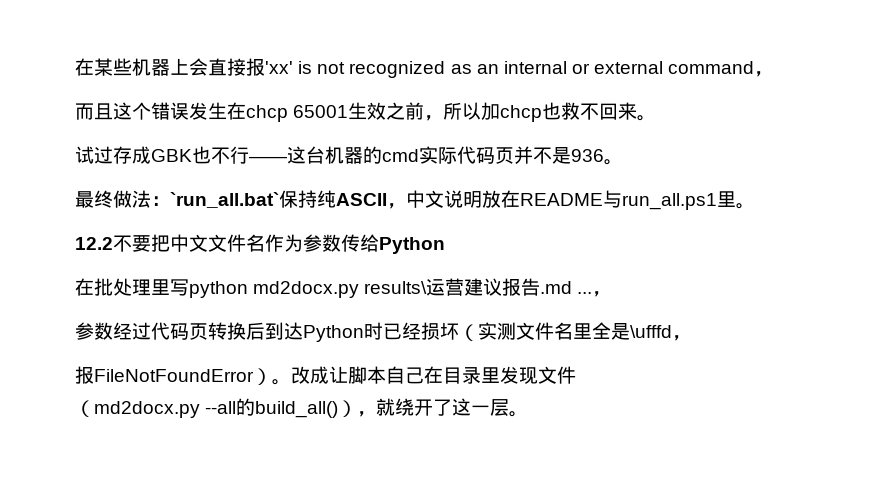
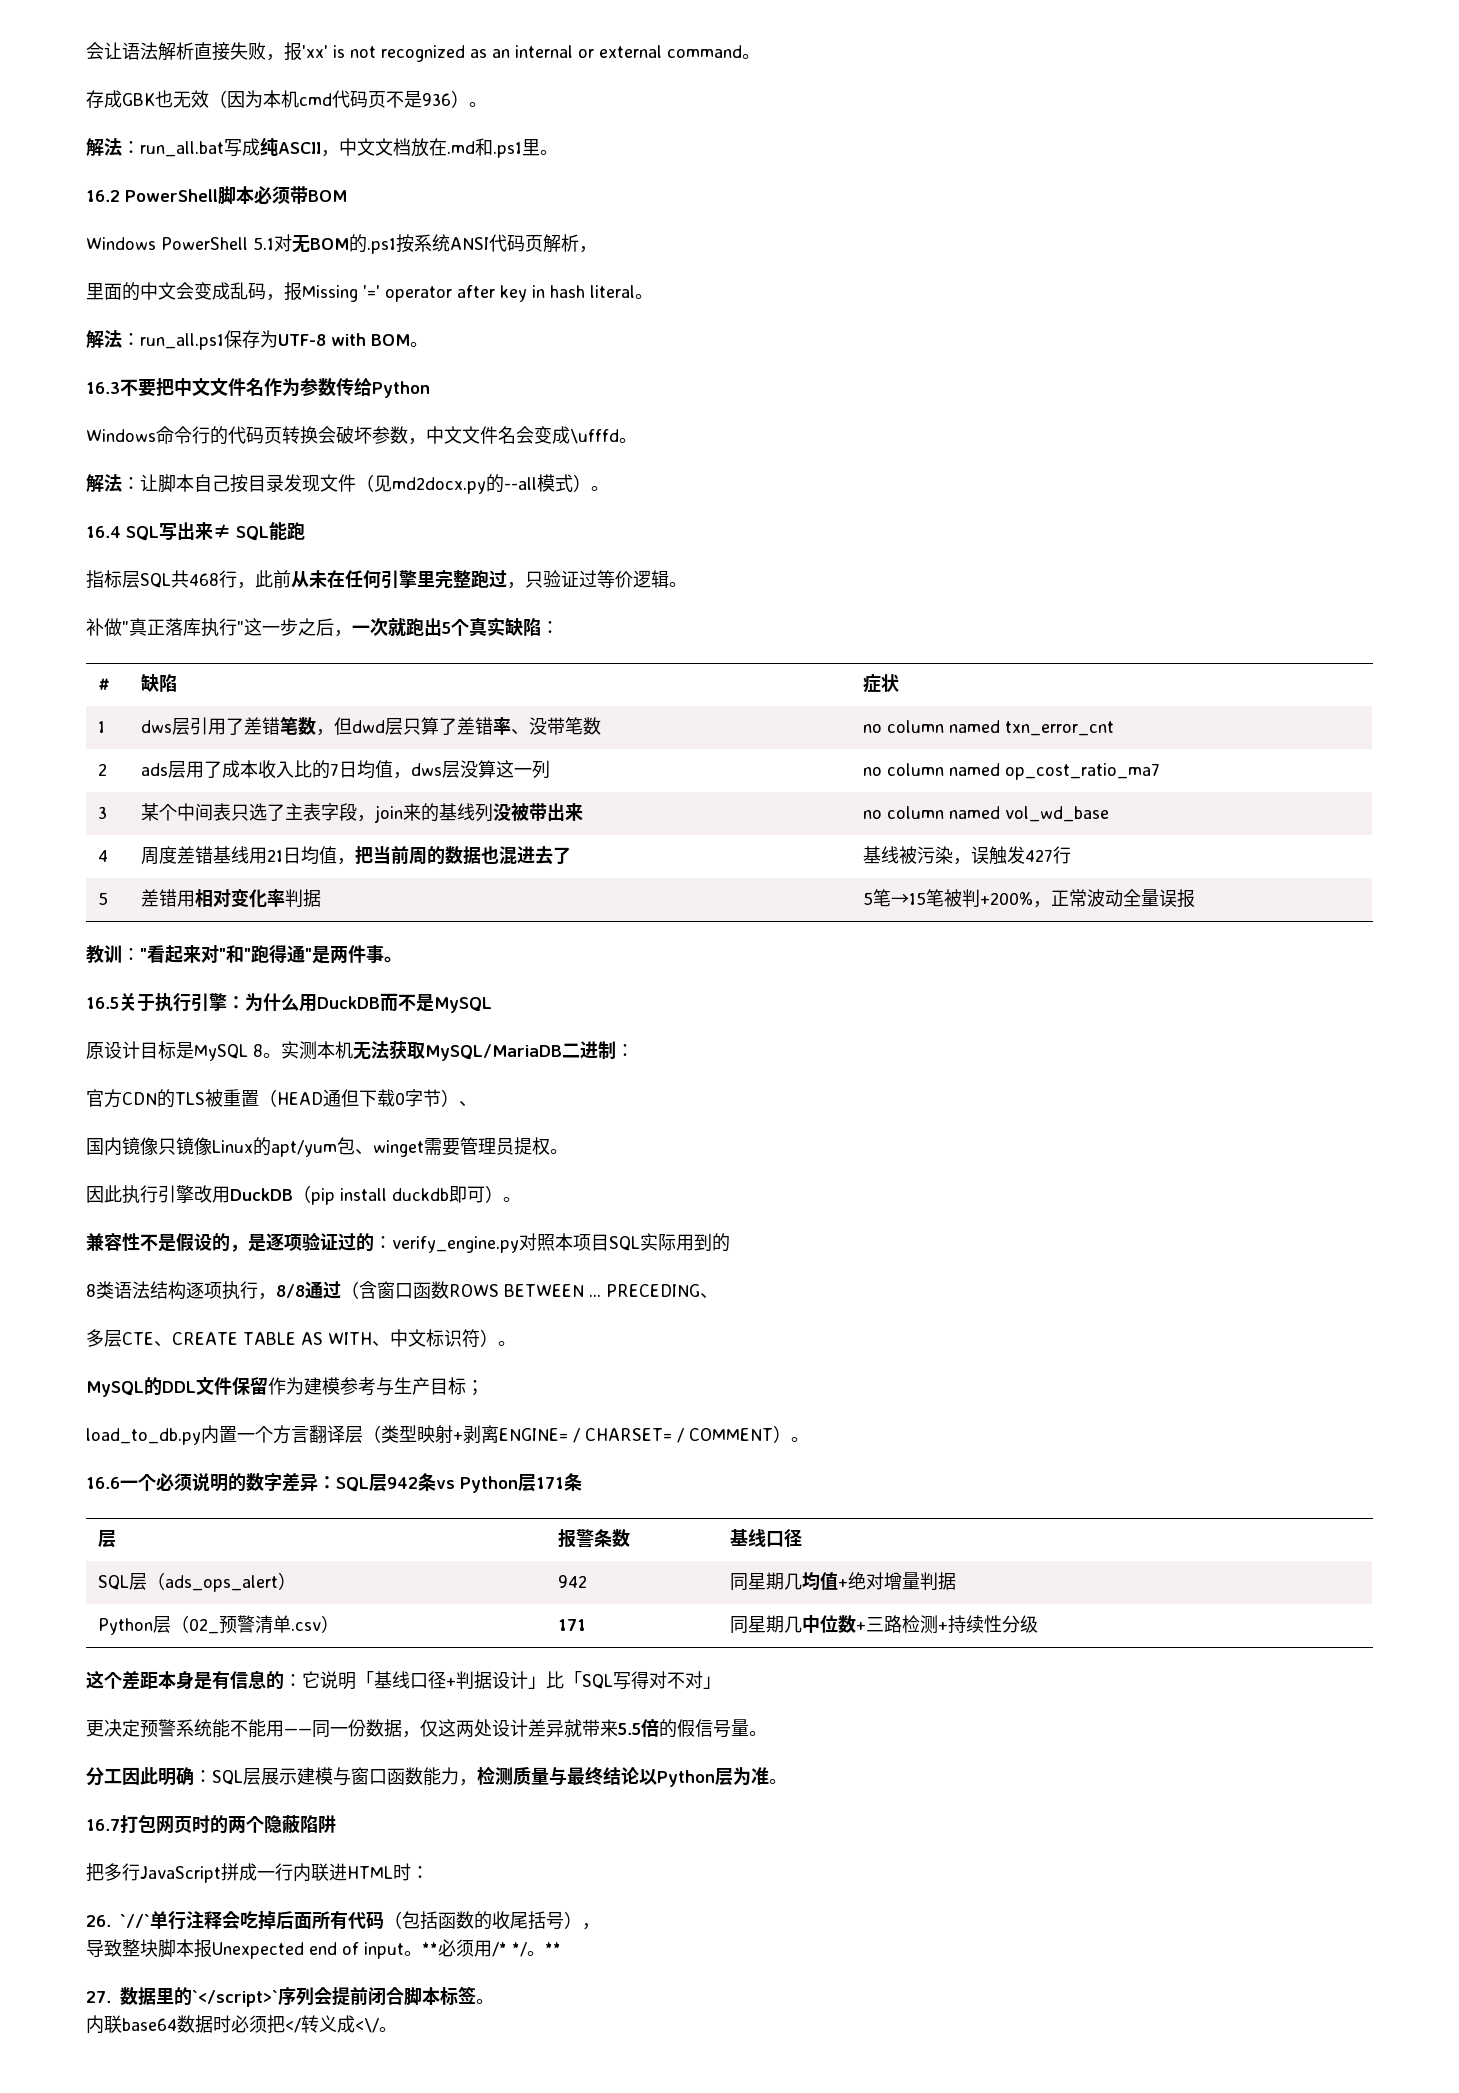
[75,58,246,76] 在某些机器上会直接 -> [86,42,284,61] 会让语法解析直接失败，
[754,71,774,77] [75,102,657,122] [75,146,113,164] ， // 而且这个错误发生在chcp 65001生效之前，所以加chcp也救不回来。 // 试过 -> [742,54,760,59] 。 //
[211,146,533,164] 不行——这台机器的cmd实际代码页并 -> [173,90,386,108] 无效（因为本机cmd代码页
[604,159,623,165] [75,190,755,210] [75,237,113,250] 。 // 最终做法：`run_all.bat`保持纯ASCII，中文说明放在README与run_all.ps1里。 // 12.2 -> [451,90,487,108] [86,137,558,158] [86,186,347,205] [86,234,597,254] [86,282,653,302] [86,330,428,350] [86,382,120,394] ）。 // 解法：run_all.bat写成纯ASCII，中文文档放在.md和.ps1里。 // 16.2 PowerShell脚本必须带BOM // Windows PowerShell 5.1对无BOM的.ps1按系统ANSI代码页解析， // 里面的中文会变成乱码，报Missing '=' operator after key in hash literal。 // 解法：run_all.ps1保存为UTF-8 with BOM。 // 16.3
[75,278,612,298] [75,322,691,342] [75,366,329,385] 在批处理里写python md2docx.py results\运营建议报告.md ...， // 参数经过代码页转换后到达Python时已经损坏（实测文件名里全是\ufffd， // 报FileNotFoundError）。改成 -> [86,426,637,445] [86,474,140,492] Windows命令行的代码页转换会破坏参数，中文文件名会变成\ufffd。 // 解法：
[424,366,500,384] 在目录里 -> [230,474,284,493] 按目录
[75,398,510,418] // （md2docx.py --all的build_all()），就绕开了这一层 -> [356,474,609,494] [86,522,305,541] [86,570,687,589] [86,617,559,637] [98,678,111,690] [141,674,178,692] [863,674,900,693] [98,721,106,733] [141,717,602,736] [863,720,1115,736] [98,763,108,776] [141,760,551,779] [863,763,1161,780] [98,806,108,819] [141,803,584,823] [863,806,1110,822] [98,850,109,862] [141,846,572,865] [863,846,1072,865] [98,892,109,905] [141,888,322,908] [863,889,1196,908] [86,945,402,964] [86,993,492,1013] [86,1040,634,1061] [86,1089,477,1108] [86,1137,568,1157] [86,1185,521,1205] [86,1232,730,1253] [86,1281,718,1300] [86,1329,516,1348] [86,1377,484,1397] [86,1425,809,1445] [86,1473,582,1493] [98,1530,117,1548] [558,1529,631,1548] [730,1529,803,1547] [98,1572,297,1592] [558,1575,588,1588] [730,1572,957,1591] [98,1615,340,1635] [558,1619,587,1631] [730,1615,1039,1634] [86,1670,721,1690] [86,1719,767,1738] [86,1766,787,1787] [86,1814,336,1834] [86,1863,429,1883] [86,1911,600,1930] [86,1939,561,1959] [86,1986,494,2007] [86,2015,379,2034] （见md2docx.py的--all模式）。 // 16.4 SQL写出来≠ SQL能跑 // 指标层SQL共468行，此前从未在任何引擎里完整跑过，只验证过等价逻辑。 // 补做"真正落库执行"这一步之后，一次就跑出5个真实缺陷： // # | 缺陷 | 症状 // 1 | dws层引用了差错笔数，但dwd层只算了差错率、没带笔数 | no column named txn_error_cnt // 2 | ads层用了成本收入比的7日均值，dws层没算这一列 | no column named op_cost_ratio_ma7 // 3 | 某个中间表只选了主表字段，join来的基线列没被带出来 | no column named vol_wd_base // 4 | 周度差错基线用21日均值，把当前周的数据也混进去了 | 基线被污染，误触发427行 // 5 | 差错用相对变化率判据 | 5笔→15笔被判+200%，正常波动全量误报 // 教训："看起来对"和"跑得通"是两件事。 // 16.5关于执行引擎：为什么用DuckDB而不是MySQL // 原设计目标是MySQL 8。实测本机无法获取MySQL/MariaDB二进制： // 官方CDN的TLS被重置（HEAD通但下载0字节）、 // 国内镜像只镜像Linux的apt/yum包、winget需要管理员提权。 // 因此执行引擎改用DuckDB（pip install duckdb即可）。 // 兼容性不是假设的，是逐项验证过的：verify_engine.py对照本项目SQL实际用到的 // 8类语法结构逐项执行，8/8通过（含窗口函数ROWS BETWEEN ... PRECEDING、 // 多层CTE、CREATE TABLE AS WITH、中文标识符）。 // MySQL的DDL文件保留作为建模参考与生产目标； // load_to_db.py内置一个方言翻译层（类型映射+剥离ENGINE= / CHARSET= / COMMENT）。 // 16.6一个必须说明的数字差异：SQL层942条vs Python层171条 // 层 | 报警条数 | 基线口径 // SQL层（ads_ops_alert） | 942 | 同星期几均值+绝对增量判据 // Python层（02_预警清单.csv） | 171 | 同星期几中位数+三路检测+持续性分级 // 这个差距本身是有信息的：它说明「基线口径+判据设计」比「SQL写得对不对」 // 更决定预警系统能不能用——同一份数据，仅这两处设计差异就带来5.5倍的假信号量。 // 分工因此明确：SQL层展示建模与窗口函数能力，检测质量与最终结论以Python层为准。 // 16.7打包网页时的两个隐蔽陷阱 // 把多行JavaScript拼成一行内联进HTML时： // 26. `//`单行注释会吃掉后面所有代码（包括函数的收尾括号）， // 导致整块脚本报Unexpected end of input。**必须用/* */。** // 27.数据里的`</script>`序列会提前闭合脚本标签。 // 内联base64数据时必须把</转义成<\/

